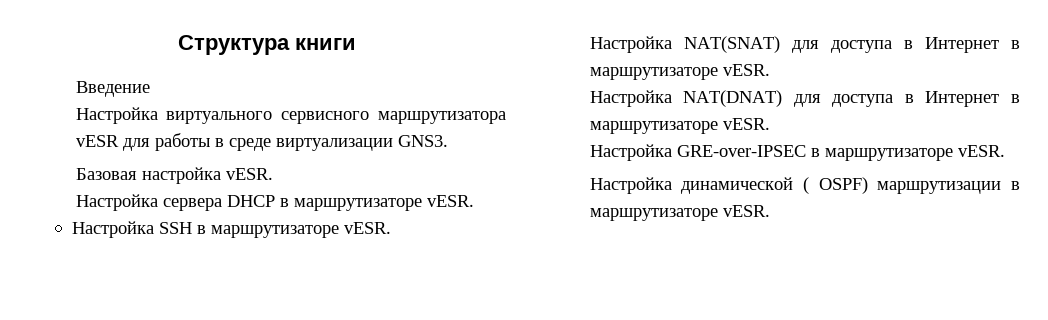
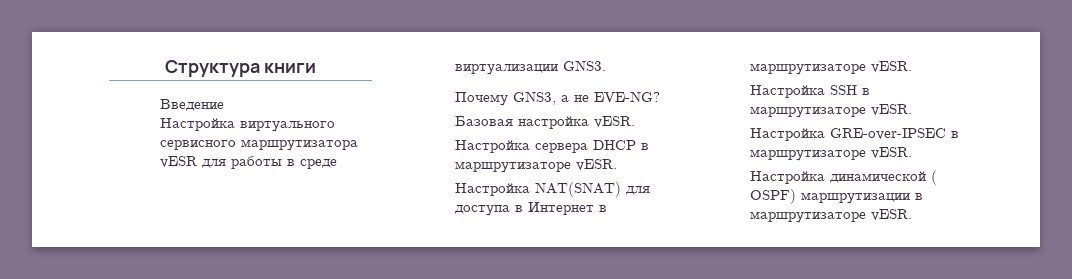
(448, 141) none -> [455,91,661,106] // Почему GNS3, а не EVE-NG?
[72,221,392,238] // Настройка SSH в маршрутизаторе vESR. -> (618, 165) none
[683,90,1000,107] NAT(DNAT) для доступа в Интернет -> [830,85,858,95] SSH

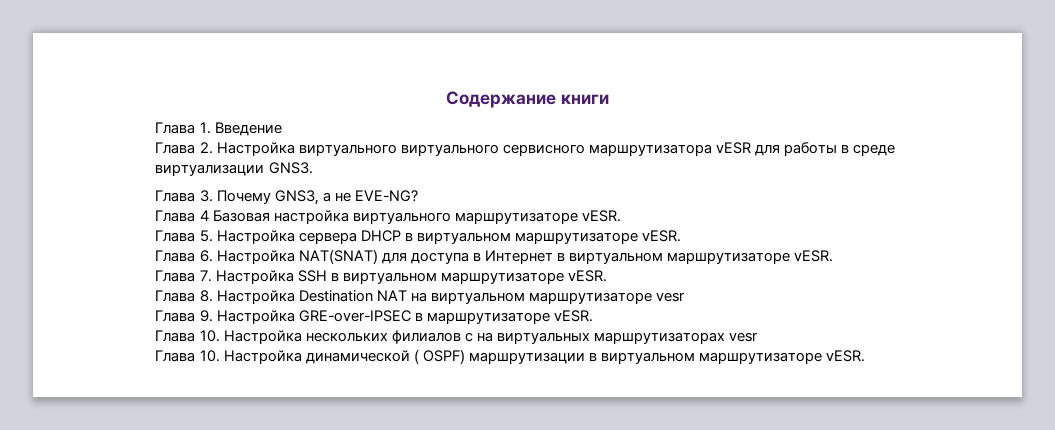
[164,60,260,77] Структура -> [446,91,557,108] Содержание
(317, 68) none -> [155,122,211,134] Глава 1.
(225, 105) none -> [155,142,213,154] Глава 2.
(336, 126) none -> [400,144,499,156] виртуального
(607, 65) none -> [155,190,213,202] Глава 3.
[455,116,636,129] Базовая настройка vESR. // -> [155,210,621,224] [155,230,213,242] Глава 4 Базовая настройка виртуального маршрутизаторе vESR. // Глава 5.
[455,159,618,173] маршрутизаторе vESR. // -> [416,230,681,244] [155,250,213,262] виртуальном маршрутизаторе vESR. // Глава 6.
[750,61,913,75] маршрутизаторе vESR. // -> [568,250,833,264] [155,270,212,282] виртуальном маршрутизаторе vESR. // Глава 7.
[750,104,913,118] маршрутизаторе vESR. // -> [342,270,607,284] [155,290,685,304] [155,310,213,322] виртуальном маршрутизаторе vESR. // Глава 8. Настройка Destination NAT на виртуальном маршрутизаторе vesr // Глава 9.
(913, 153) none -> [155,330,758,344] [155,350,220,362] Глава 10. Настройка нескольких филиалов с на виртуальных маршрутизаторах vesr // Глава 10.
(924, 196) none -> [600,352,695,364] виртуальном

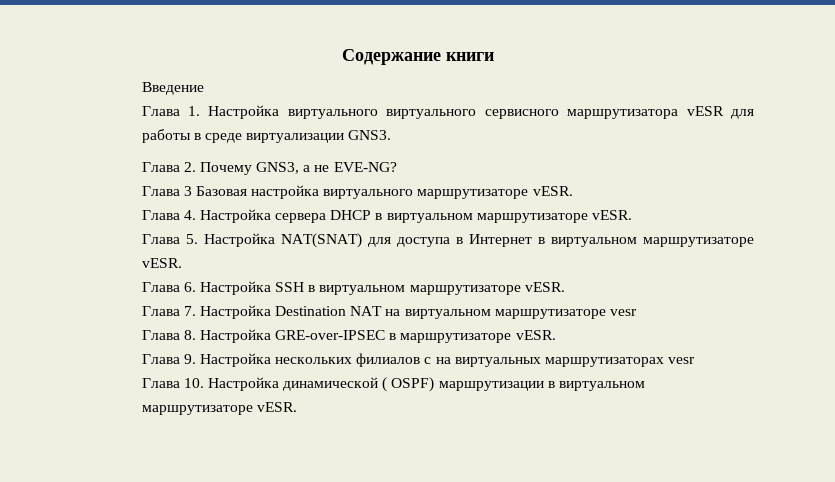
[155,122,211,134] Глава 1. -> (494, 56) none
[199,142,213,154] 2. -> [187,106,200,116] 1.
[199,190,213,202] 3. -> [183,162,196,172] 2.
[199,210,209,221] 4 -> [183,186,192,196] 3
[199,230,213,242] 5. -> [183,210,196,220] 4.
[199,250,213,262] 6. -> [185,234,198,244] 5.
[199,270,212,282] 7. -> [183,282,196,292] 6.
[199,290,213,302] 8. -> [183,306,196,316] 7.
[199,310,213,322] 9. -> [183,330,196,340] 8.
[199,330,220,342] 10. -> [183,354,196,364] 9.

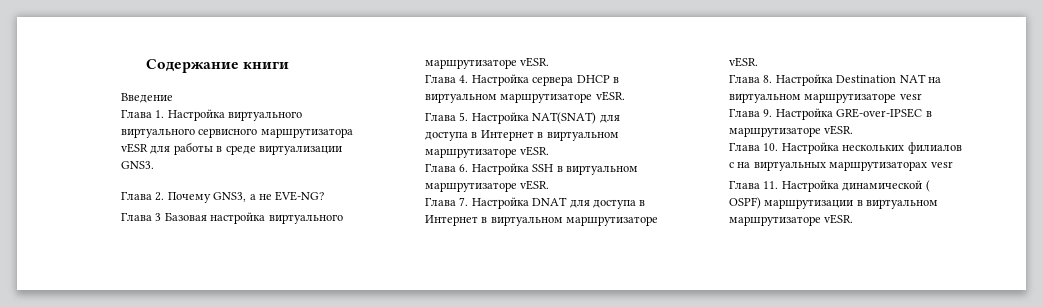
(271, 312) none -> [532,197,646,209] [425,215,659,226] [729,57,759,67] [729,74,833,86] DNAT для доступа в Интернет в виртуальном маршрутизаторе vESR. // Глава 8. Настройка
[183,330,196,340] 8. -> [763,109,773,117] 9.
[183,354,196,364] 9. -> [763,143,779,151] 10.
[183,378,204,388] 10. -> [763,181,779,189] 11.

